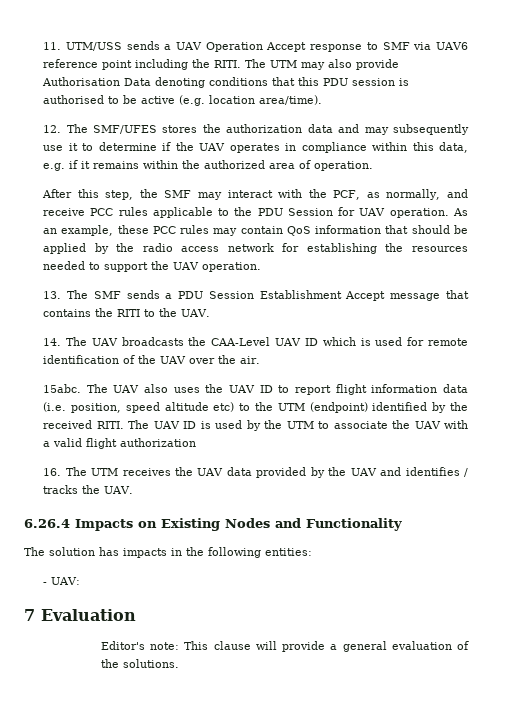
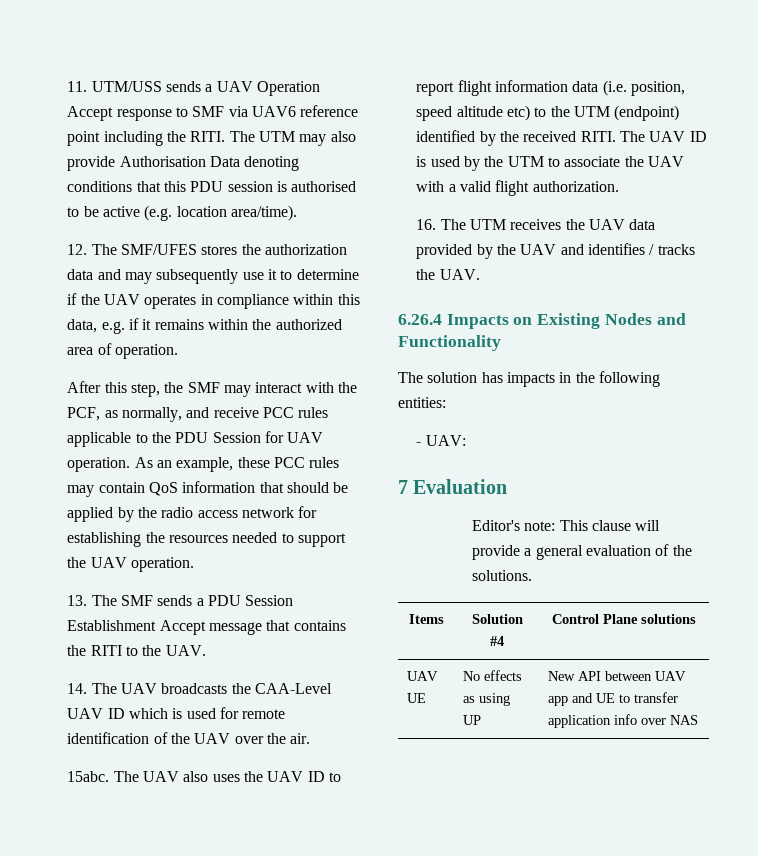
[120,438,197,447] authorization -> [532,181,619,192] authorization.
(179, 663) none -> [409,614,444,624] [471,614,523,624] [490,636,504,646] [552,614,696,624] [406,671,438,681] [406,693,426,703] [462,670,522,681] [462,693,510,706] [462,715,481,725] [547,671,686,681] [547,692,678,706] [547,714,698,728] // Items | Solution #4 | Control Plane solutions // UAV UE | No effects as using UP | New API between UAV app and UE to transfer application info over NAS

